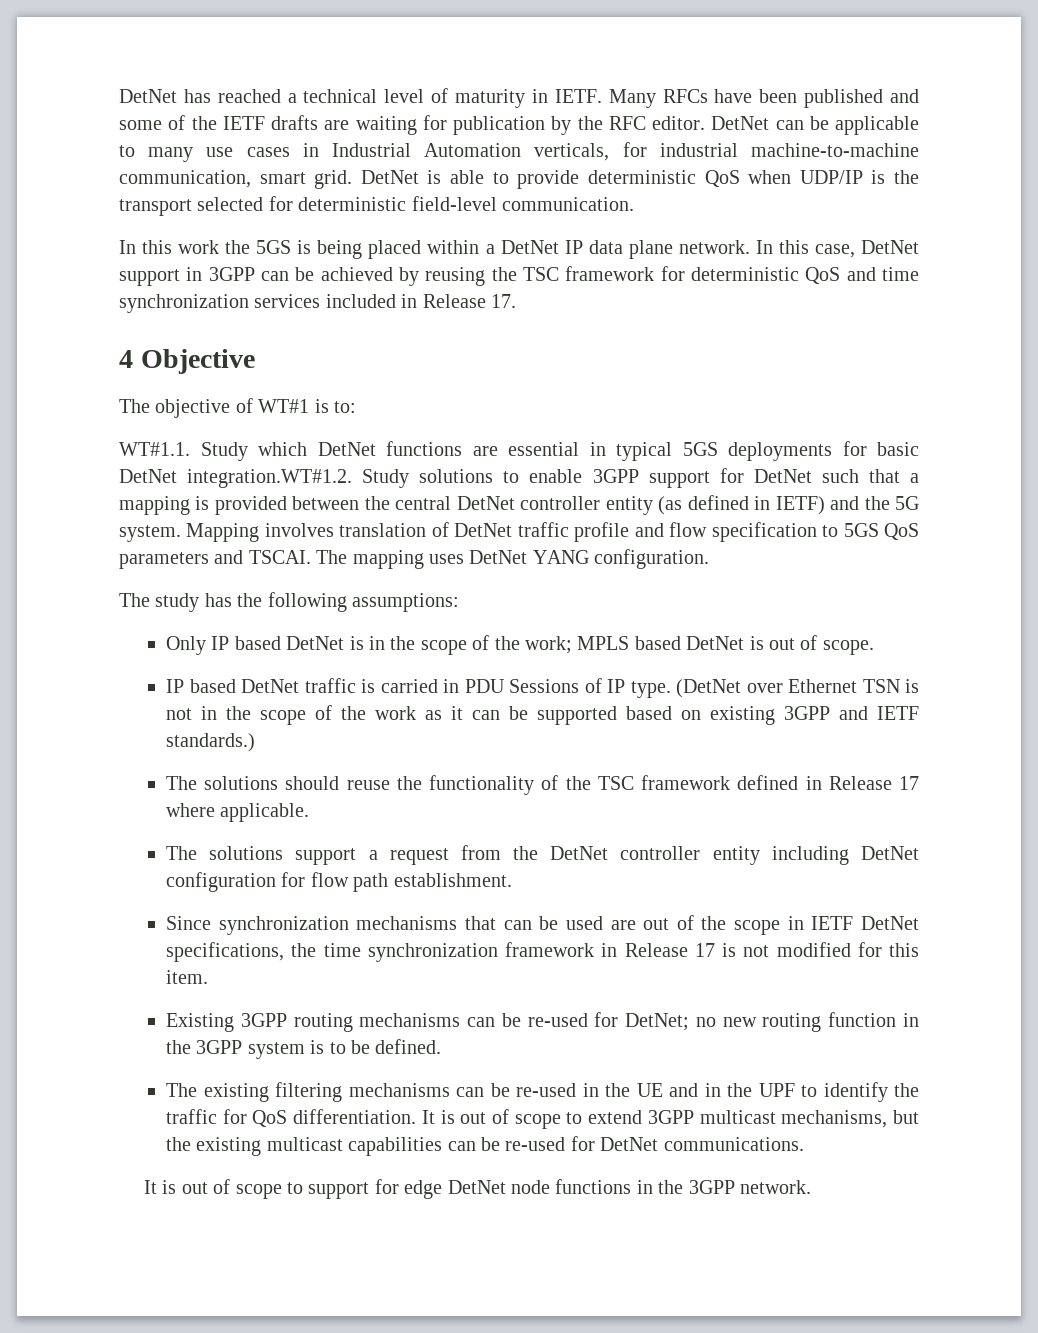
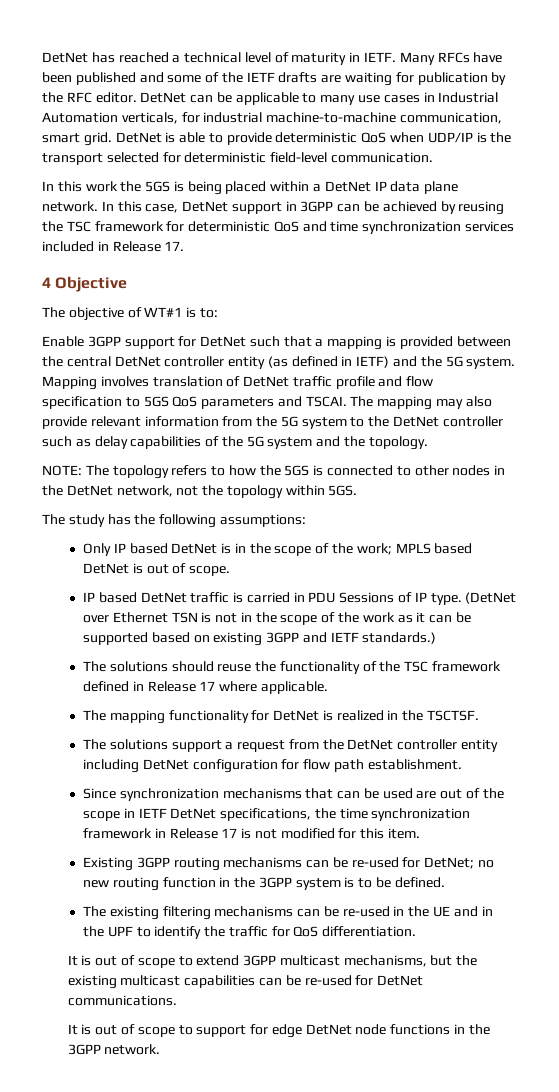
[119,441,919,461] [119,469,583,488] WT#1.1. Study which DetNet functions are essential in typical 5GS deployments for basic DetNet integration.WT#1.2. Study solutions to enable -> [42,336,84,347] Enable
[429,549,710,569] uses DetNet YANG configuration. -> [436,396,492,409] [42,416,503,429] [42,436,428,450] [42,465,506,479] [42,485,358,499] may also provide relevant information from the 5G system to the DetNet controller such as delay capabilities of the 5G system and the topology. // NOTE: The topology refers to how the 5GS is connected to other nodes in the DetNet network, not the topology within 5GS.
(310, 812) none -> [82,710,480,724] // The mapping functionality for DetNet is realized in the TSCTSF.
(417, 1116) none -> (417, 931) //

